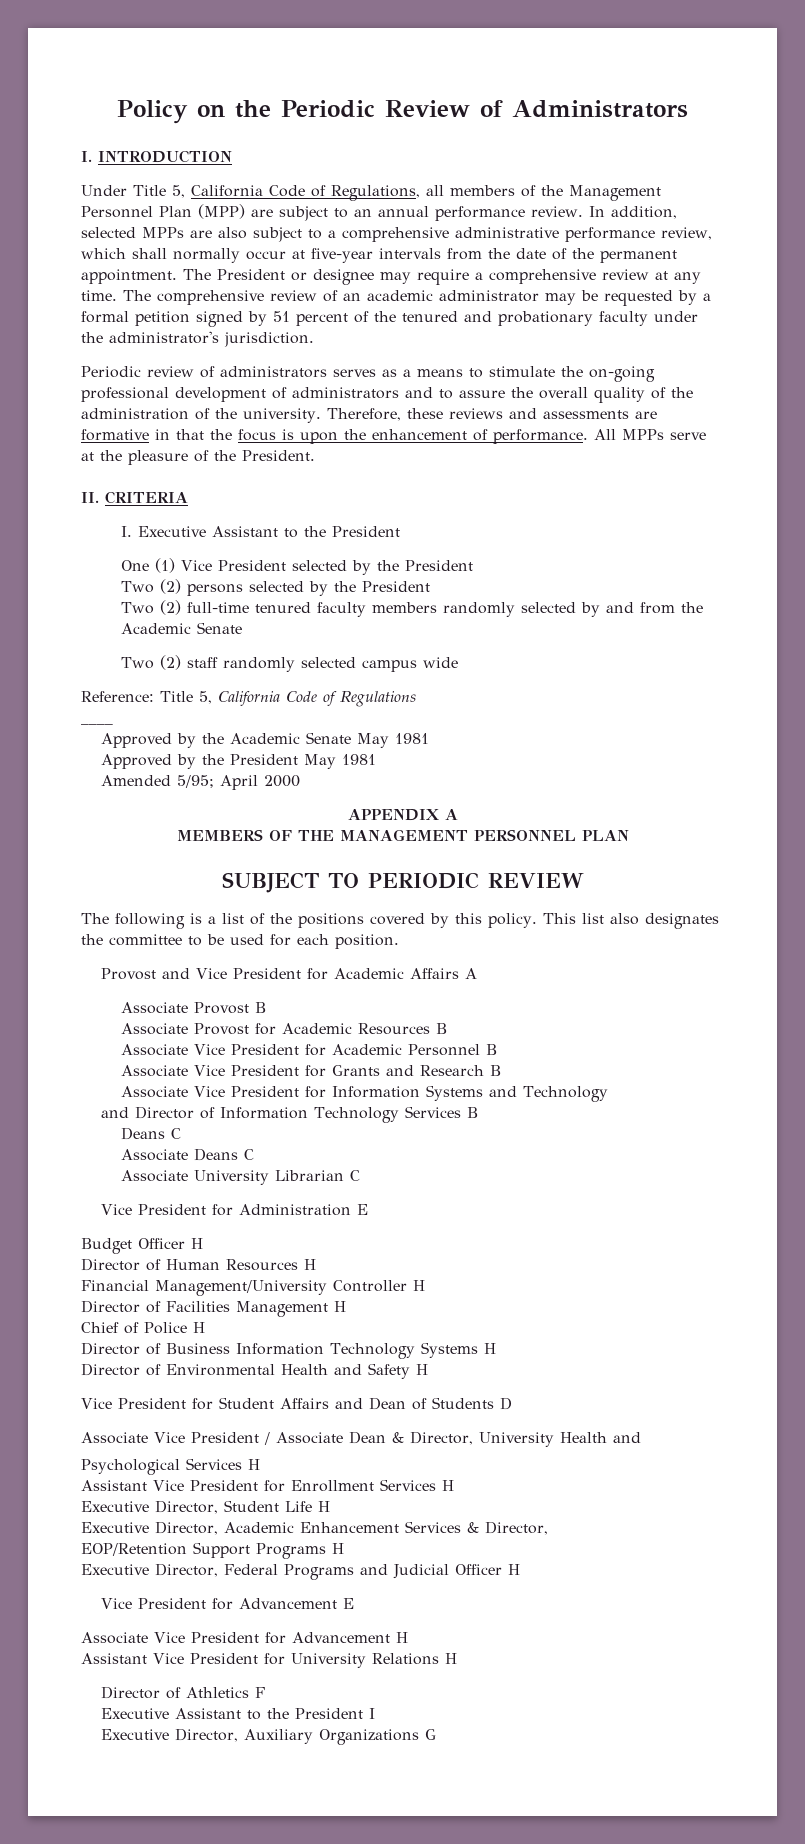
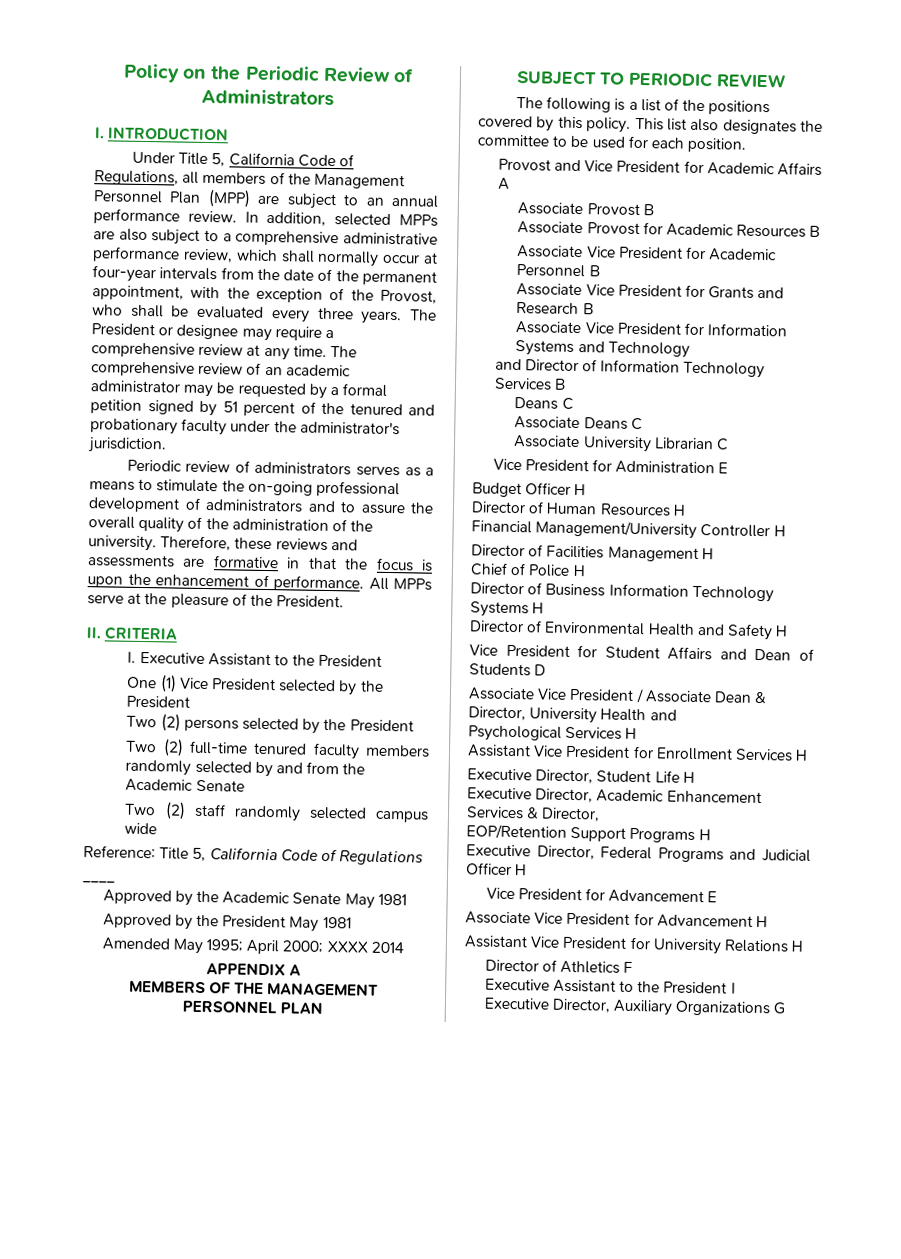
[311,248,373,263] five-year -> [92,265,156,283] four-year
[81,269,177,284] appointment. -> [92,285,437,304] [92,304,403,325] appointment, with the exception of the Provost, who shall be evaluated every three years.
[176,775,300,790] 5/95; April 2000 -> [172,938,404,955] May 1995; April 2000; XXXX 2014

